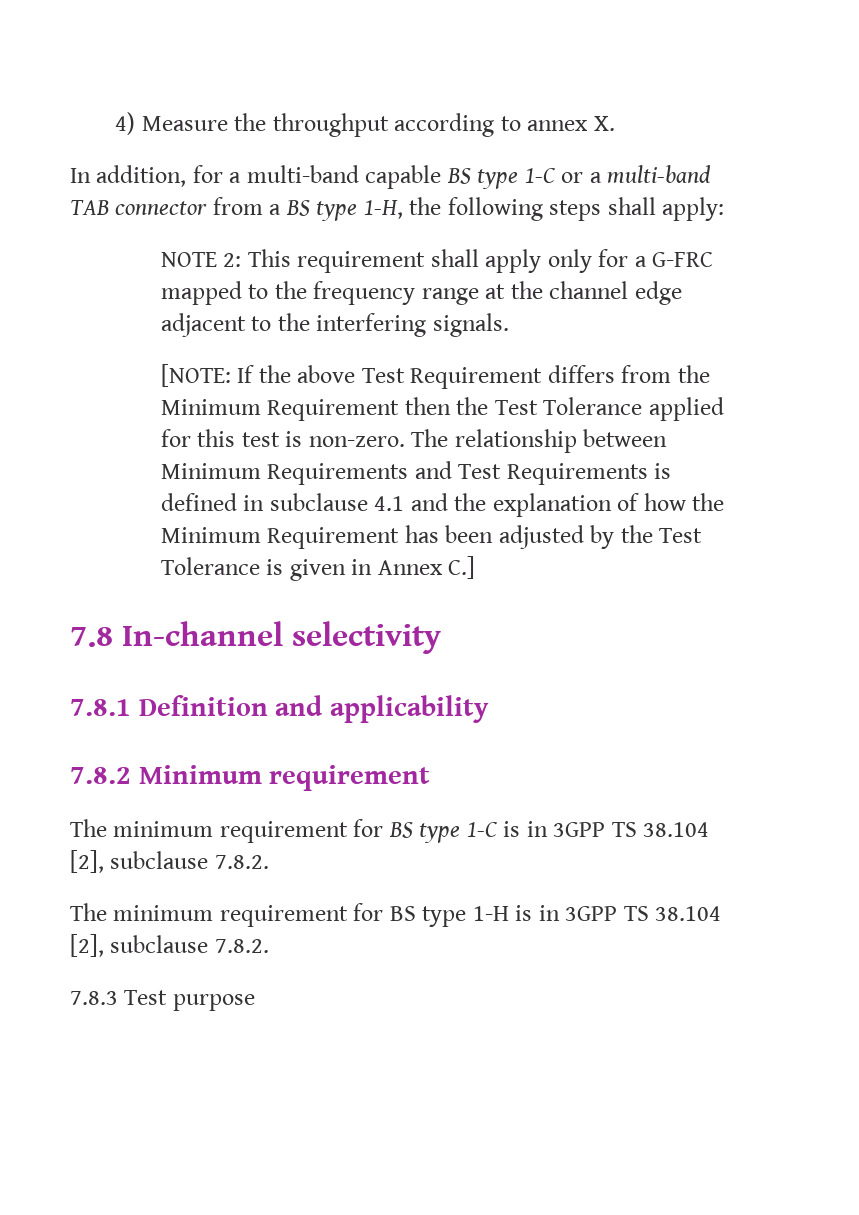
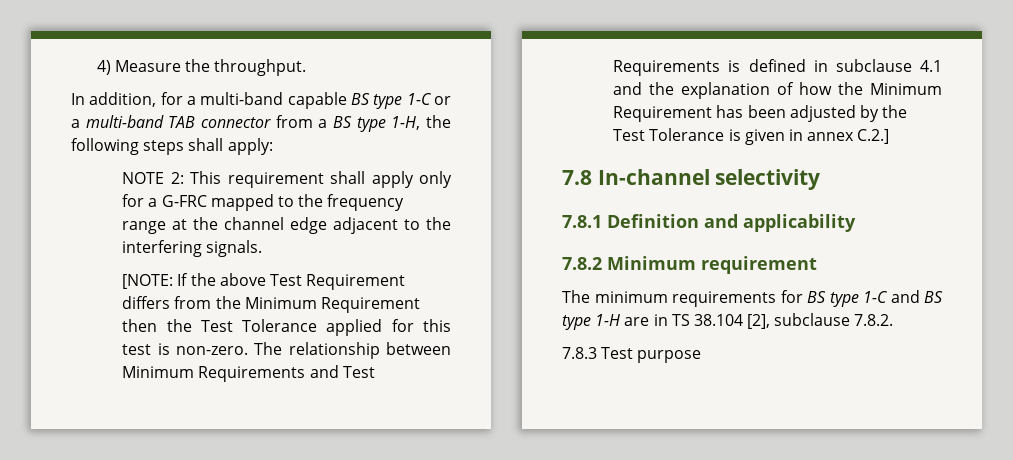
[272,113,615,137] throughput according to annex X. -> [214,59,307,76] throughput.
[377,556,476,579] Annex C.] -> [807,129,890,144] annex C.2.]
[219,821,348,843] requirement -> [672,291,776,307] requirements
[503,821,710,837] [70,850,269,873] [70,903,618,927] is in 3GPP TS 38.104 [2], subclause 7.8.2. // The minimum requirement for BS type 1-H is in 3GPP -> [890,290,943,303] [562,314,668,330] and BS type 1-H are in

